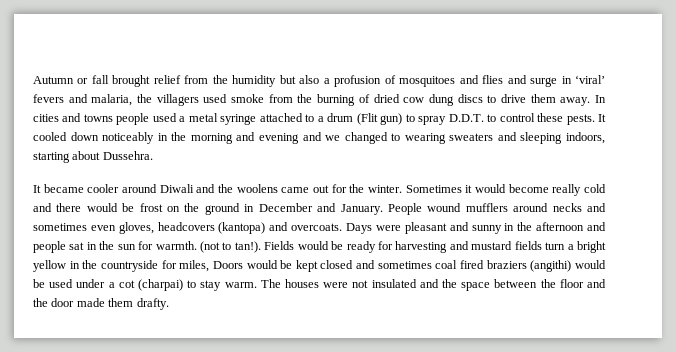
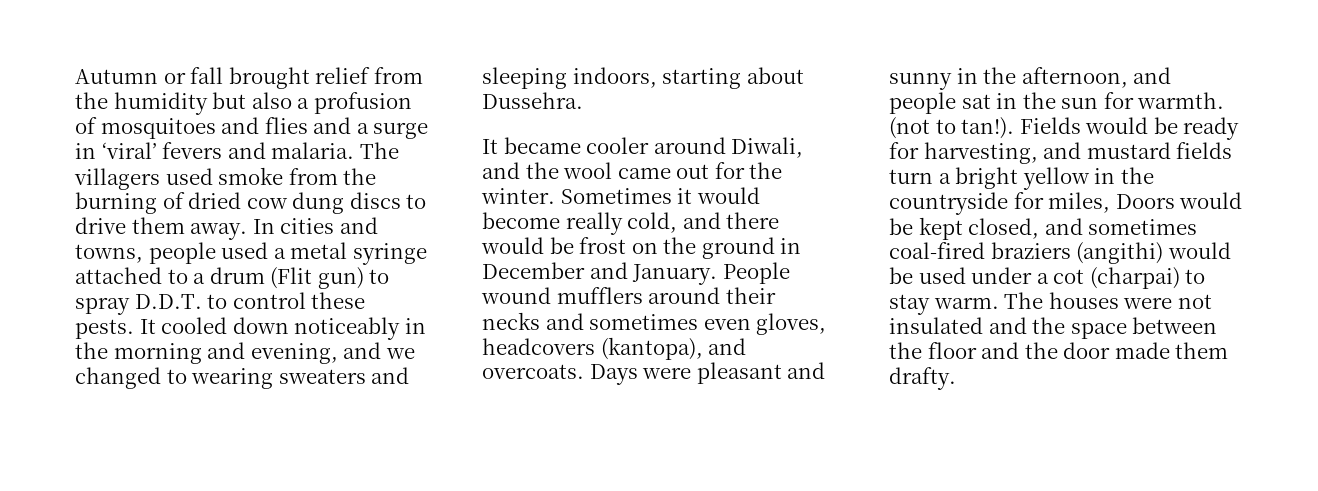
(527, 79) none -> [356,123,369,134] a
[91,94,153,106] malaria, the -> [271,142,399,159] malaria. The
[83,114,113,122] towns -> [75,244,143,263] towns,
[258,133,299,144] evening -> [250,343,338,364] evening,
[159,184,278,193] Diwali and the woolens -> [731,137,804,158] [482,162,613,179] Diwali, and the wool
[584,184,606,193] cold -> [627,212,678,233] cold,
(549, 207) none -> [725,287,776,304] their
[218,222,266,234] (kantopa) -> [600,337,703,360] (kantopa),
[536,222,585,231] afternoon -> [1021,67,1128,88] afternoon,
[395,241,448,253] harvesting -> [923,142,1038,164] harvesting,
[320,260,485,269] closed and sometimes coal fired -> [968,218,1198,239] [889,242,985,259] closed, and sometimes coal-fired

